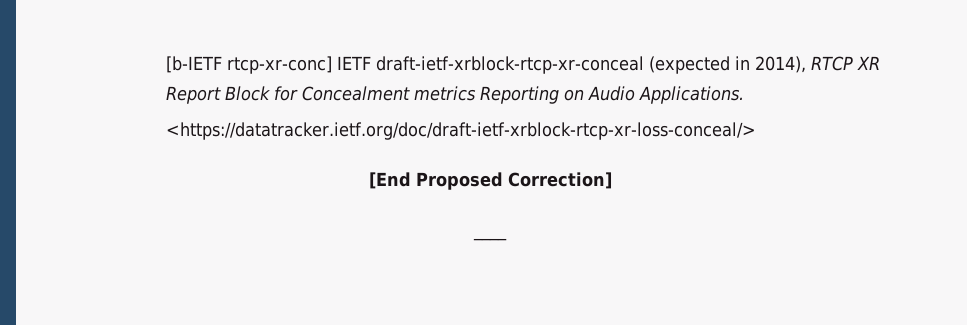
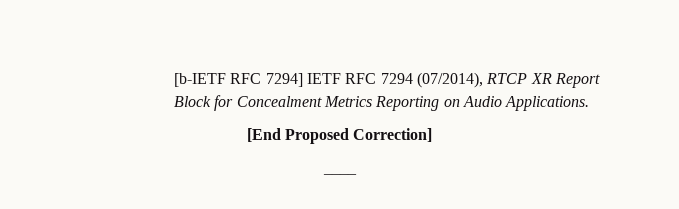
[226,56,806,74] rtcp-xr-conc] IETF draft-ietf-xrblock-rtcp-xr-conceal (expected in 2014), -> [230,72,483,88] RFC 7294] IETF RFC 7294 (07/2014),
[413,86,476,101] metrics -> [323,96,372,107] Metrics
[165,122,756,140] // <https://datatracker.ietf.org/doc/draft-ietf-xrblock-rtcp-xr-loss-conceal/> -> (590, 103) none

